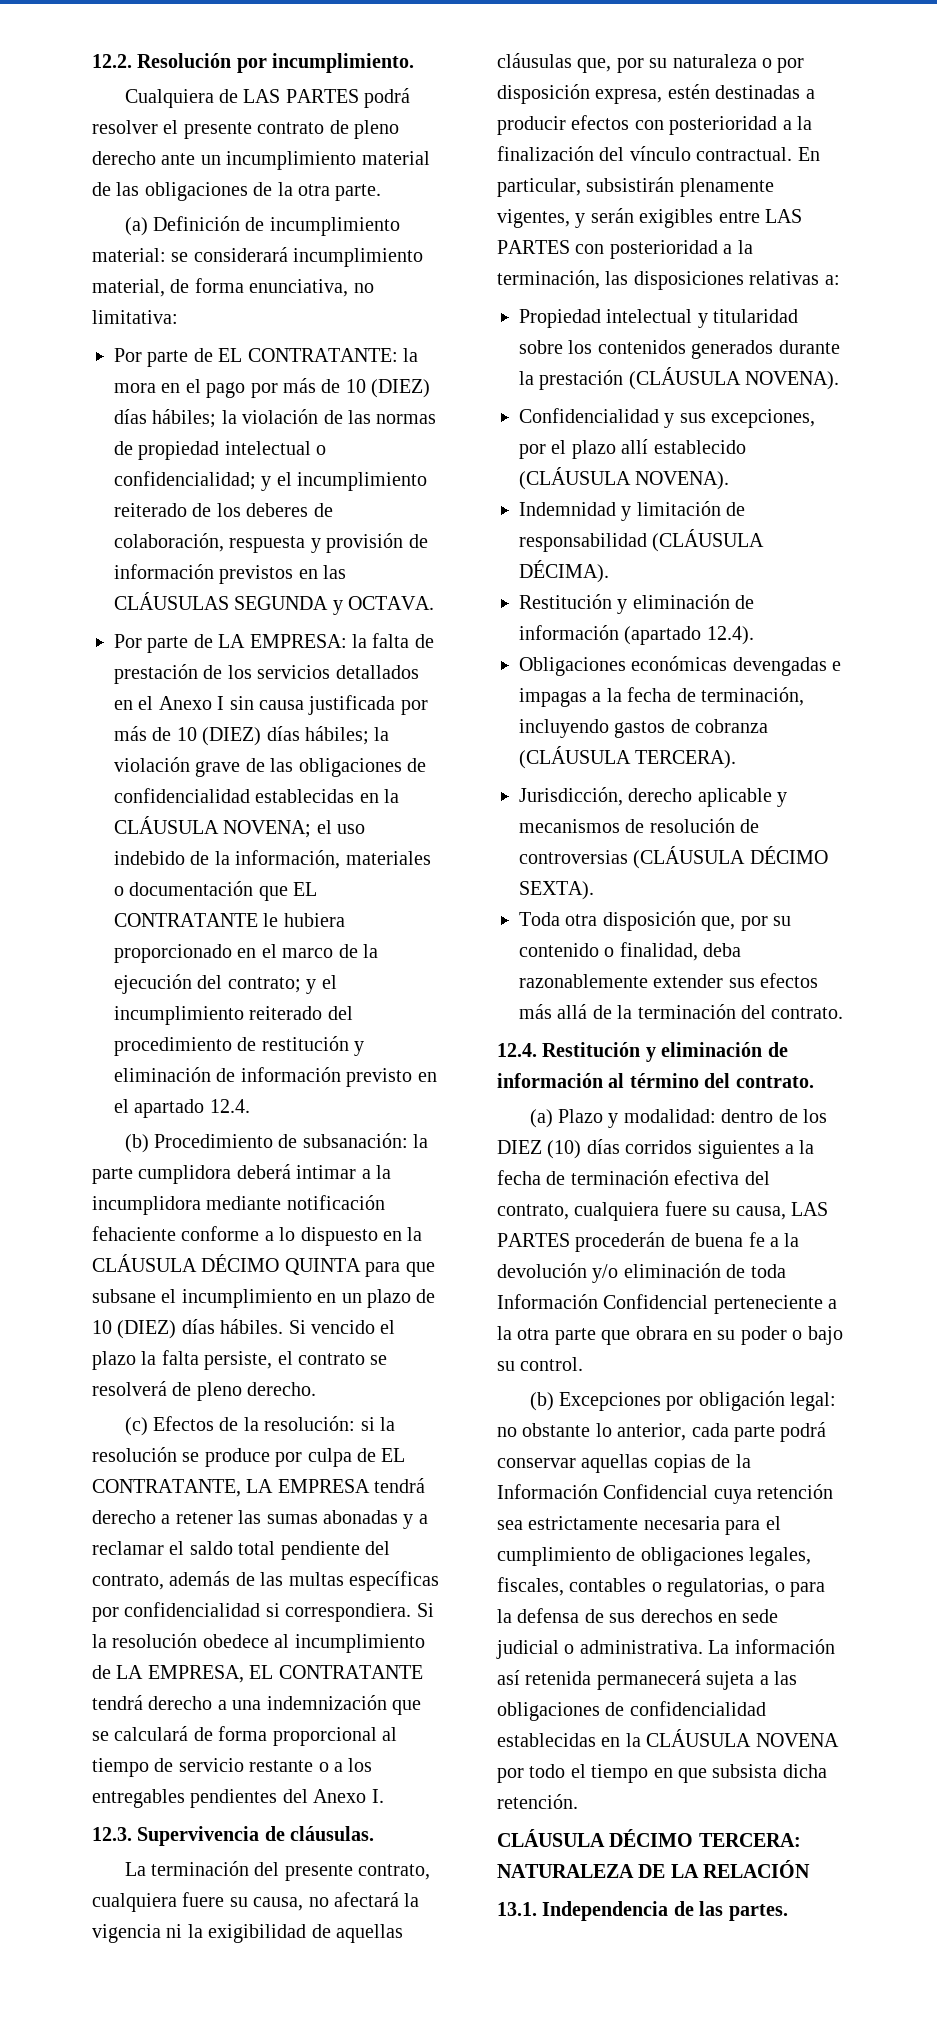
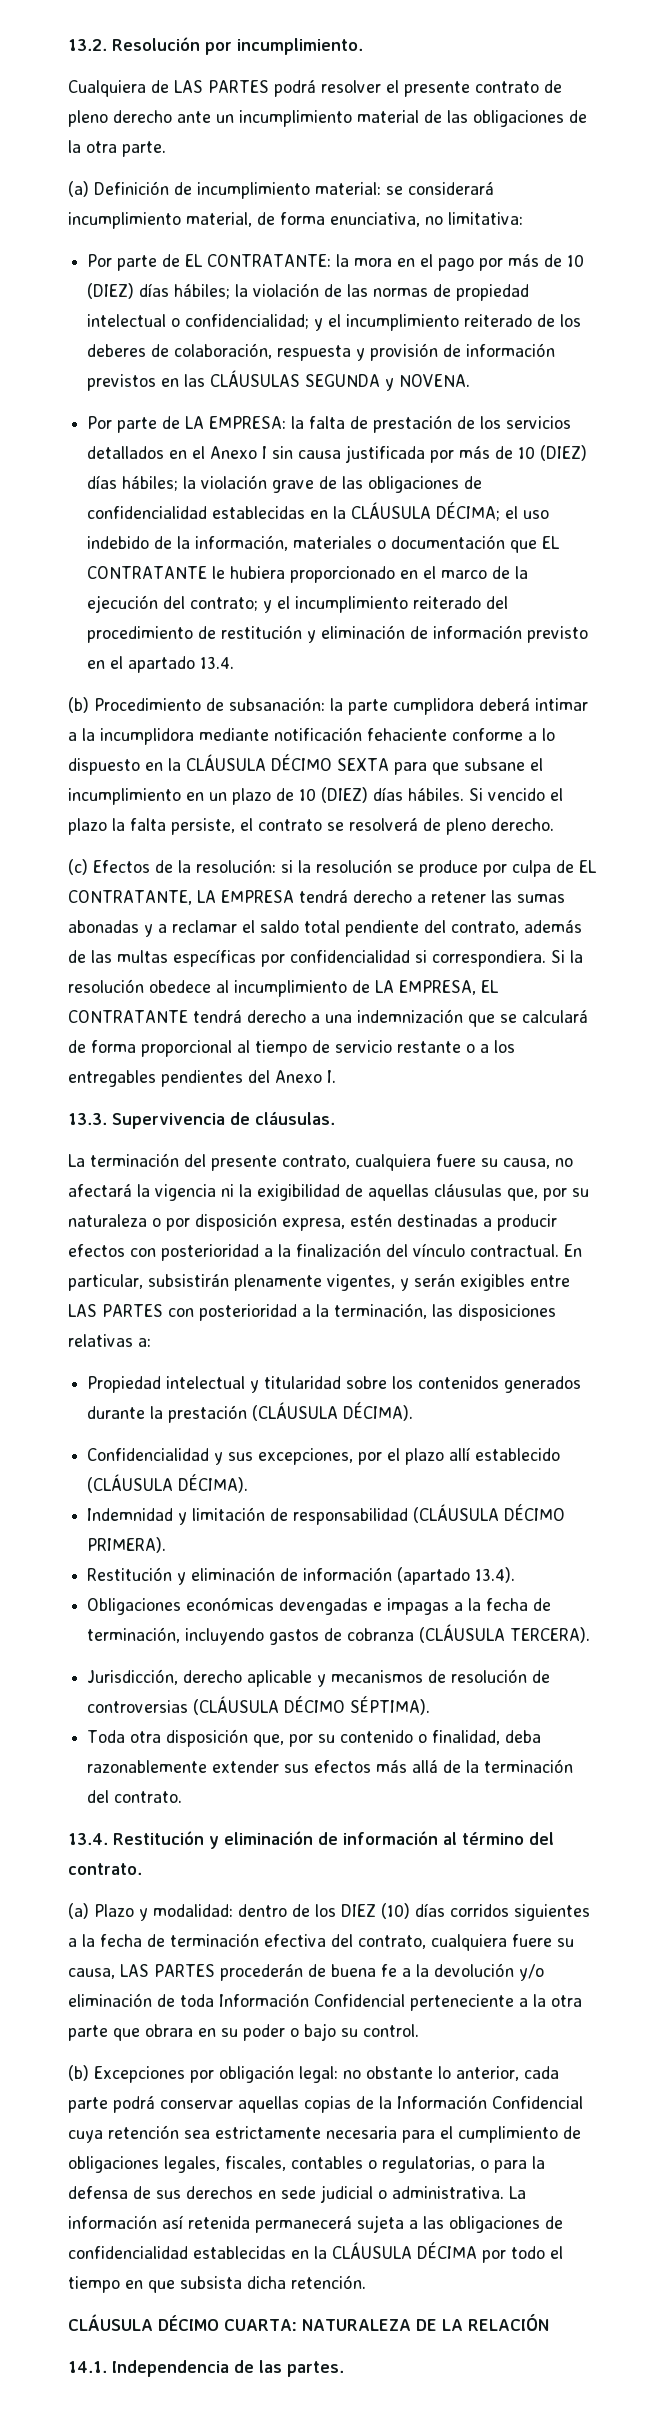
[92,54,132,68] 12.2. -> [68,39,107,51] 13.2.
[348,596,435,610] OCTAVA. -> [399,374,471,387] NOVENA.
[223,820,312,838] NOVENA; -> [436,502,501,521] DÉCIMA;
[209,1099,250,1113] 12.4. -> [200,656,235,669] 13.4.
[284,1258,361,1275] QUINTA -> [337,758,389,771] SEXTA
[92,1827,132,1841] 12.3. -> [68,1113,107,1125] 13.3.
[745,371,840,390] NOVENA). -> [343,1402,414,1421] DÉCIMA).
[635,471,730,490] NOVENA). -> [178,1474,249,1493] DÉCIMA).
[519,560,609,583] DÉCIMA). -> [504,1504,566,1521] [87,1537,167,1553] DÉCIMO PRIMERA).
[706,626,754,645] 12.4). -> [475,1567,516,1583] 13.4).
[519,881,594,900] SEXTA). -> [350,1696,431,1715] SÉPTIMA).
[497,1043,537,1057] 12.4. -> [68,1833,108,1845] 13.4.
[755,1733,839,1747] NOVENA -> [417,2242,477,2259] DÉCIMA
[698,1833,801,1847] TERCERA: -> [224,2319,297,2331] CUARTA:
[497,1902,537,1916] 13.1. -> [68,2361,107,2373] 14.1.

